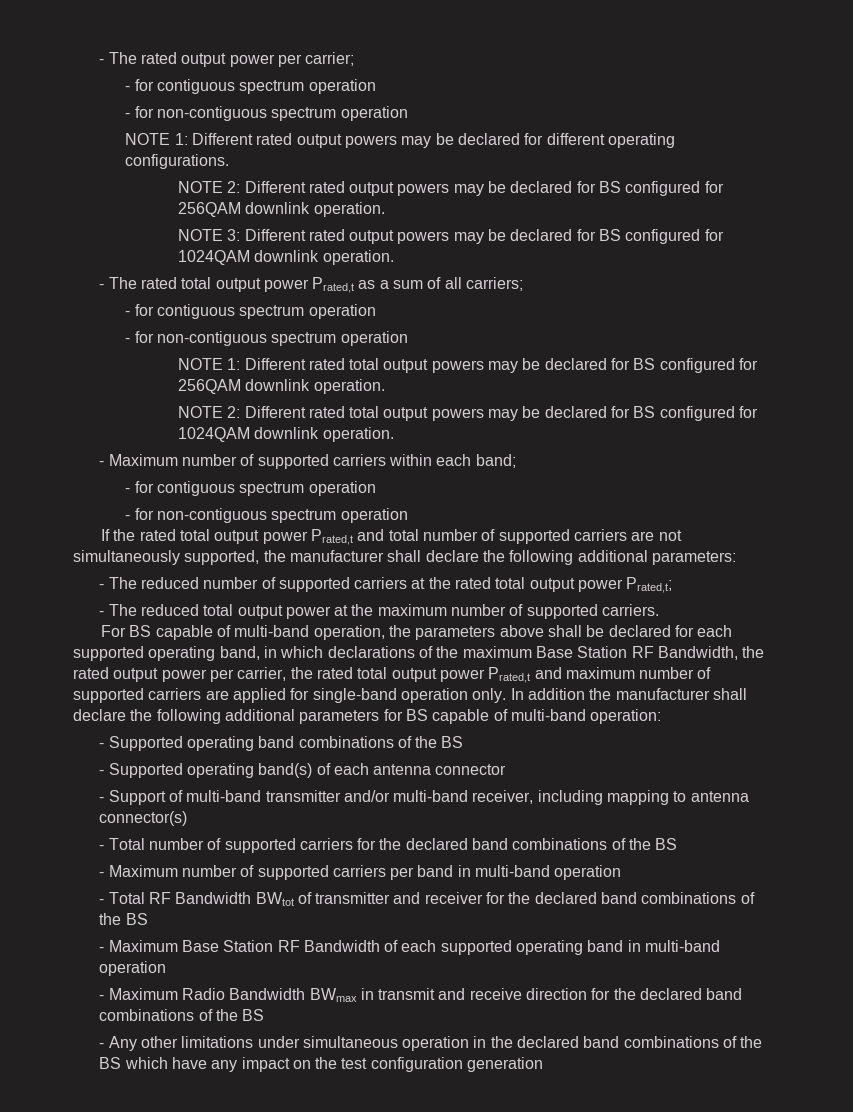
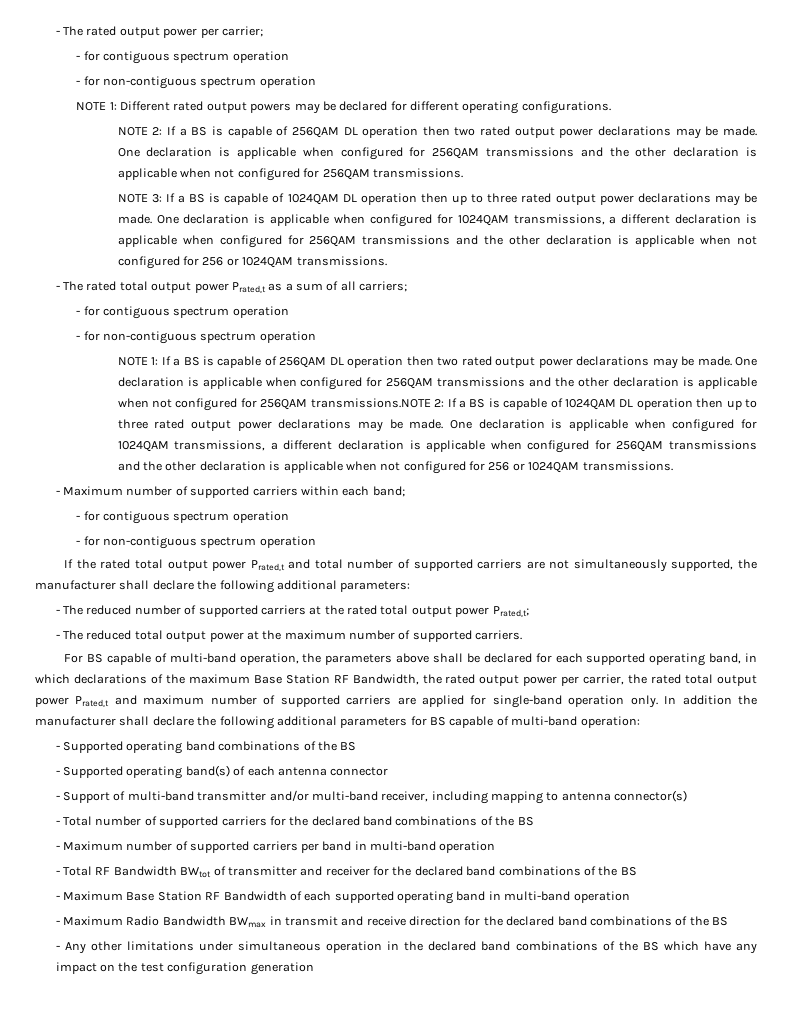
[244,181,724,196] [177,202,385,217] [177,229,724,244] [177,250,394,265] Different rated output powers may be declared for BS configured for 256QAM downlink operation. // NOTE 3: Different rated output powers may be declared for BS configured for 1024QAM downlink operation. -> [166,126,758,139] [117,147,758,160] [117,168,463,181] [117,193,758,206] [117,214,757,227] [117,235,757,248] [117,256,387,269] If a BS is capable of 256QAM DL operation then two rated output power declarations may be made. One declaration is applicable when configured for 256QAM transmissions and the other declaration is applicable when not configured for 256QAM transmissions. // NOTE 3: If a BS is capable of 1024QAM DL operation then up to three rated output power declarations may be made. One declaration is applicable when configured for 1024QAM transmissions, a different declaration is applicable when configured for 256QAM transmissions and the other declaration is applicable when not configured for 256 or 1024QAM transmissions.
[244,358,759,373] [177,379,385,394] [177,406,759,421] [177,427,394,442] Different rated total output powers may be declared for BS configured for 256QAM downlink operation. // NOTE 2: Different rated total output powers may be declared for BS configured for 1024QAM downlink operation. -> [161,356,758,369] [117,377,757,390] [117,398,757,411] [117,419,757,432] [117,440,757,453] [117,461,673,474] If a BS is capable of 256QAM DL operation then two rated output power declarations may be made. One declaration is applicable when configured for 256QAM transmissions and the other declaration is applicable when not configured for 256QAM transmissions.NOTE 2: If a BS is capable of 1024QAM DL operation then up to three rated output power declarations may be made. One declaration is applicable when configured for 1024QAM transmissions, a different declaration is applicable when configured for 256QAM transmissions and the other declaration is applicable when not configured for 256 or 1024QAM transmissions.

